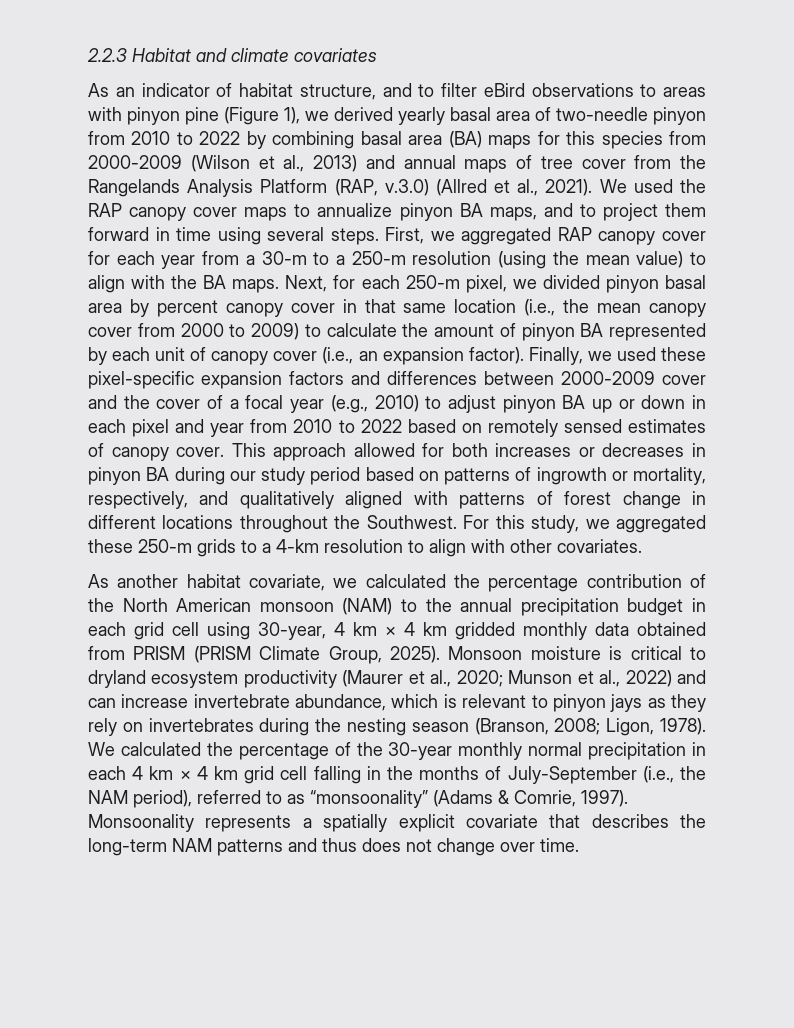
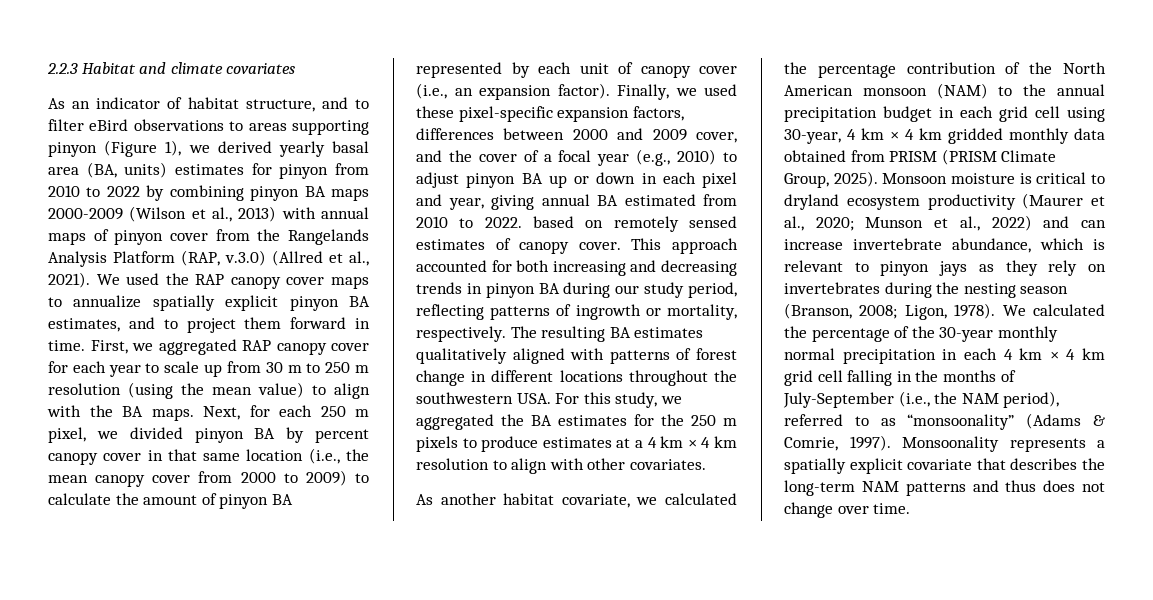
[88,107,219,125] with pinyon pine -> [292,120,369,135] [48,142,97,157] supporting pinyon
[535,107,648,121] of two-needle -> [86,162,272,178] (BA, units) estimates for
[360,131,706,149] basal area (BA) maps for this species from -> [250,186,369,201] pinyon BA maps
[365,155,395,169] and -> [281,207,316,219] with
[540,156,573,169] tree -> [114,230,164,245] pinyon
[399,203,537,221] pinyon BA maps, -> [152,295,370,311] [48,318,120,332] spatially explicit pinyon BA estimates,
[176,227,379,245] time using several steps. -> [48,340,85,351] time.
[202,251,406,265] from a 30-m to a 250-m -> [145,361,369,377] to scale up from 30 m to 250 m
[405,275,460,289] 250-m -> [320,406,369,417] 250 m
[665,275,707,289] [88,303,122,313] basal area -> [254,428,276,439] BA
[289,371,706,385] factors and differences between 2000-2009 cover -> [632,106,684,121] [416,128,737,143] factors, differences between 2000 and 2009 cover,
[210,419,402,437] year from 2010 to 2022 -> [448,194,737,210] [416,216,522,228] year, giving annual BA estimated from 2010 to 2022.
[353,443,415,457] allowed -> [416,260,487,272] accounted
[495,443,685,457] increases or decreases -> [552,260,737,276] [416,282,462,294] increasing and decreasing trends
[310,467,439,485] period based on -> [688,282,737,298] [416,304,484,320] period, reflecting
[88,491,229,509] respectively, and -> [416,326,704,342] respectively. The resulting BA estimates
[366,515,457,529] Southwest. -> [416,392,551,404] southwestern USA.
[88,539,319,557] these 250-m grids to a 4-km -> [501,414,737,426] [416,436,737,452] the BA estimates for the 250 m pixels to produce estimates at a 4 km × 4 km

